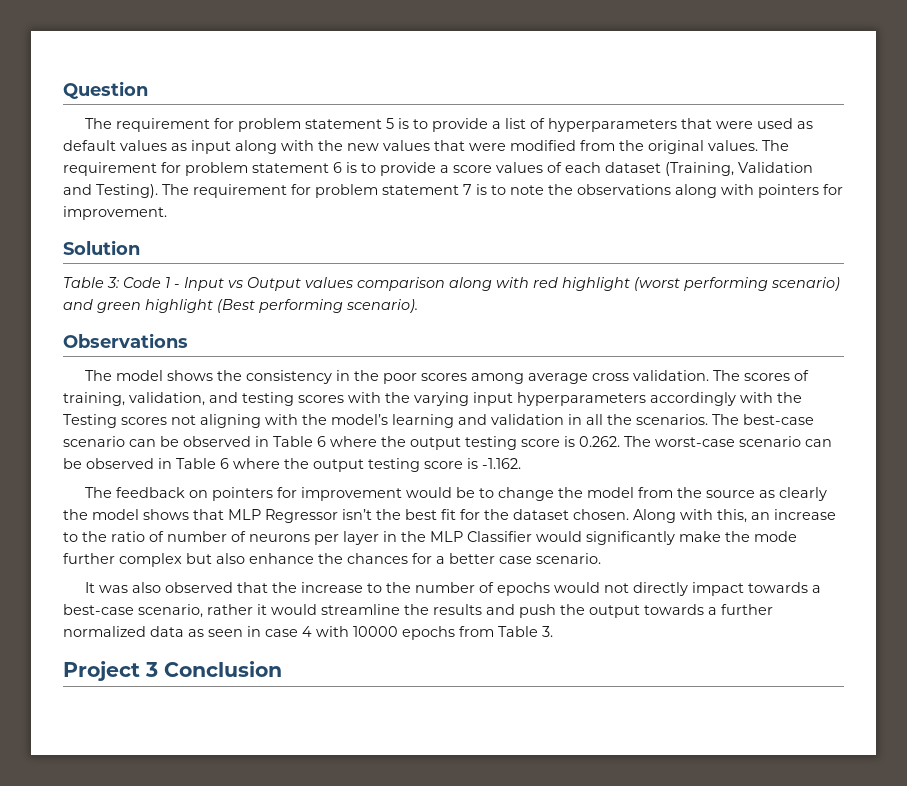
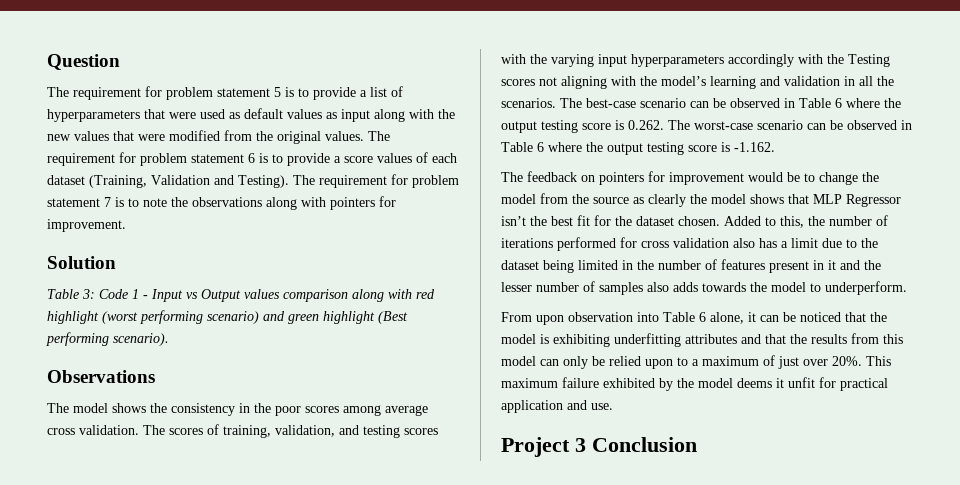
[633,509,836,523] [63,531,797,545] [63,553,601,567] [85,582,822,596] [63,604,773,618] [63,626,553,640] Along with this, an increase to the ratio of number of neurons per layer in the MLP Classifier would significantly make the mode further complex but also enhance the chances for a better case scenario. // It was also observed that the increase to the number of epochs would not directly impact towards a best-case scenario, rather it would streamline the results and push the output towards a further normalized data as seen in case 4 with 10000 epochs from Table 3. -> [724,215,888,228] [501,237,878,251] [501,259,881,273] [501,281,907,295] [501,312,887,325] [501,333,903,347] [501,355,891,369] [501,377,888,391] [501,400,613,413] Added to this, the number of iterations performed for cross validation also has a limit due to the dataset being limited in the number of features present in it and the lesser number of samples also adds towards the model to underperform. // From upon observation into Table 6 alone, it can be noticed that the model is exhibiting underfitting attributes and that the results from this model can only be relied upon to a maximum of just over 20%. This maximum failure exhibited by the model deems it unfit for practical application and use.

